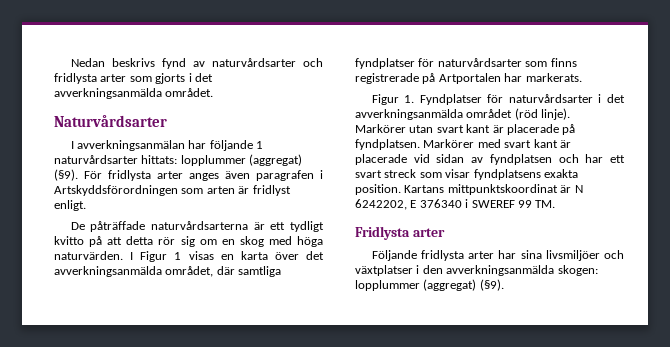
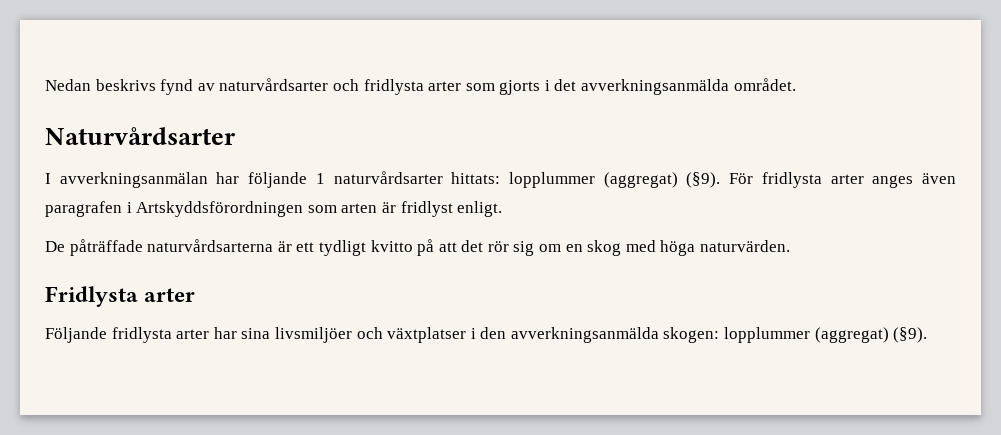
[126,236,154,245] detta -> [461,240,484,252] det
[130,251,324,262] [54,266,282,277] [355,58,577,69] [355,73,582,84] [371,94,625,105] [355,108,571,120] [355,124,576,135] [355,139,571,150] [355,154,625,165] [355,169,578,180] [355,184,583,195] [355,199,556,210] I Figur 1 visas en karta över det avverkningsanmälda området, där samtliga fyndplatser för naturvårdsarter som finns registrerade på Artportalen har markerats. // Figur 1. Fyndplatser för naturvårdsarter i det avverkningsanmälda området (röd linje). Markörer utan svart kant är placerade på fyndplatsen. Markörer med svart kant är placerade vid sidan av fyndplatsen och har ett svart streck som visar fyndplatsens exakta position. Kartans mittpunktskoordinat är N 6242202, E 376340 i SWEREF 99 TM. -> (791, 246) none

